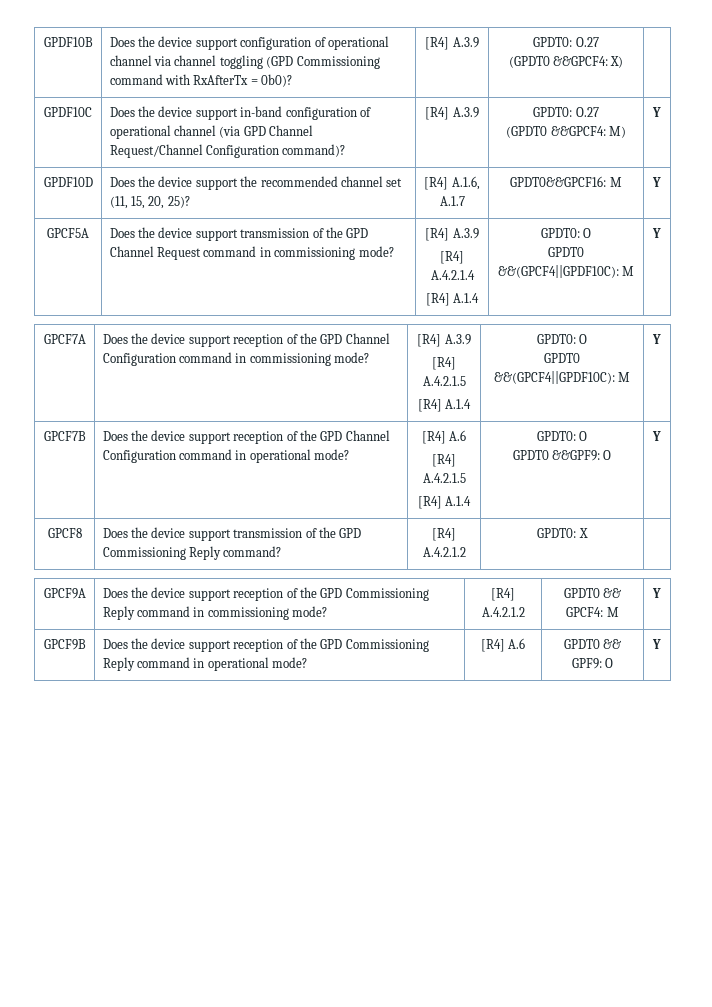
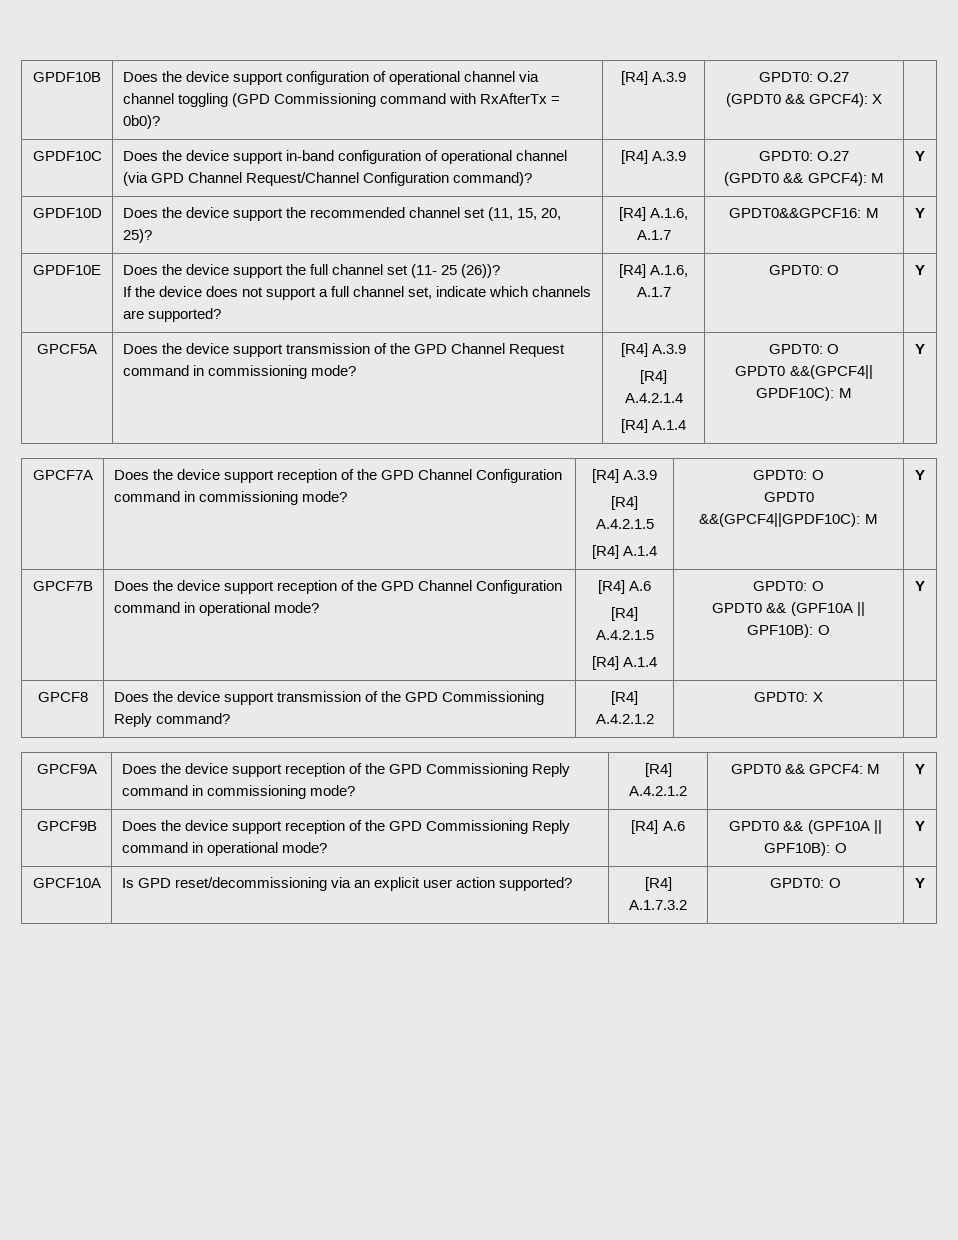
[553,56,624,68] &&GPCF4: X) -> [784,93,883,107] && GPCF4): X
[550,126,626,138] &&GPCF4: M) -> [783,172,884,186] && GPCF4): M
(661, 182) none -> [33,265,101,275] [122,264,501,278] [122,286,592,300] [122,308,221,322] [618,264,689,278] [636,287,671,297] [768,265,840,275] [915,265,925,275] // GPDF10E | Does the device support the full channel set (11- 25 (26))? // If the device does not support a full channel set, indicate which channels are supported? | [R4] A.1.6, A.1.7 | GPDT0: O | Y
[497,265,619,278] &&(GPCF4||GPDF10C): -> [789,365,873,379] [756,387,835,401] &&(GPCF4|| GPDF10C):
[552,450,600,461] &&GPF9: -> [766,602,865,616] [747,624,814,638] && (GPF10A || GPF10B):
[571,658,614,669] [652,639,661,649] GPF9: O | Y -> [807,820,882,834] [764,842,847,856] [915,821,925,831] [32,878,101,888] [121,877,572,891] [644,877,672,891] [629,900,687,910] [770,878,841,888] [915,878,925,888] (GPF10A || GPF10B): O | Y // GPCF10A | Is GPD reset/decommissioning via an explicit user action supported? | [R4] A.1.7.3.2 | GPDT0: O | Y

